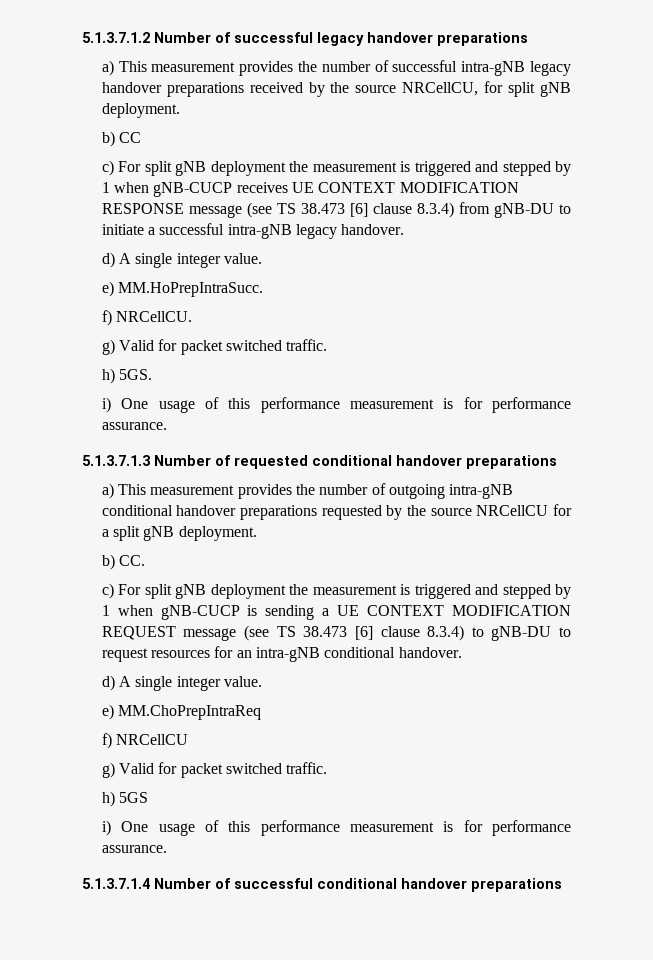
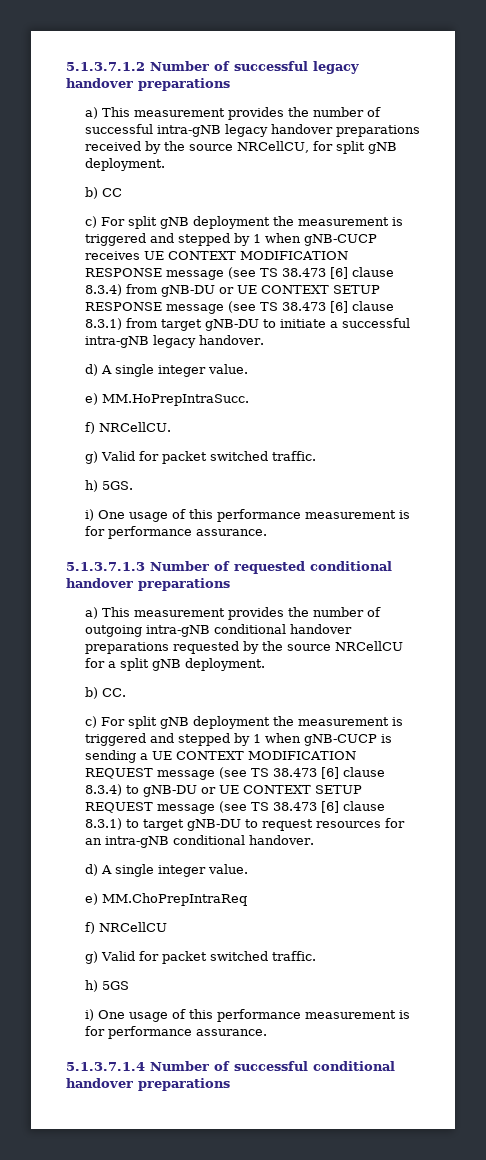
(554, 210) none -> [218,285,380,294] [84,301,394,314] [84,318,259,331] or UE CONTEXT SETUP RESPONSE message (see TS 38.473 [6] clause 8.3.1) from target gNB-DU
(552, 633) none -> [200,785,362,794] [84,801,385,814] [84,818,241,831] or UE CONTEXT SETUP REQUEST message (see TS 38.473 [6] clause 8.3.1) to target gNB-DU

